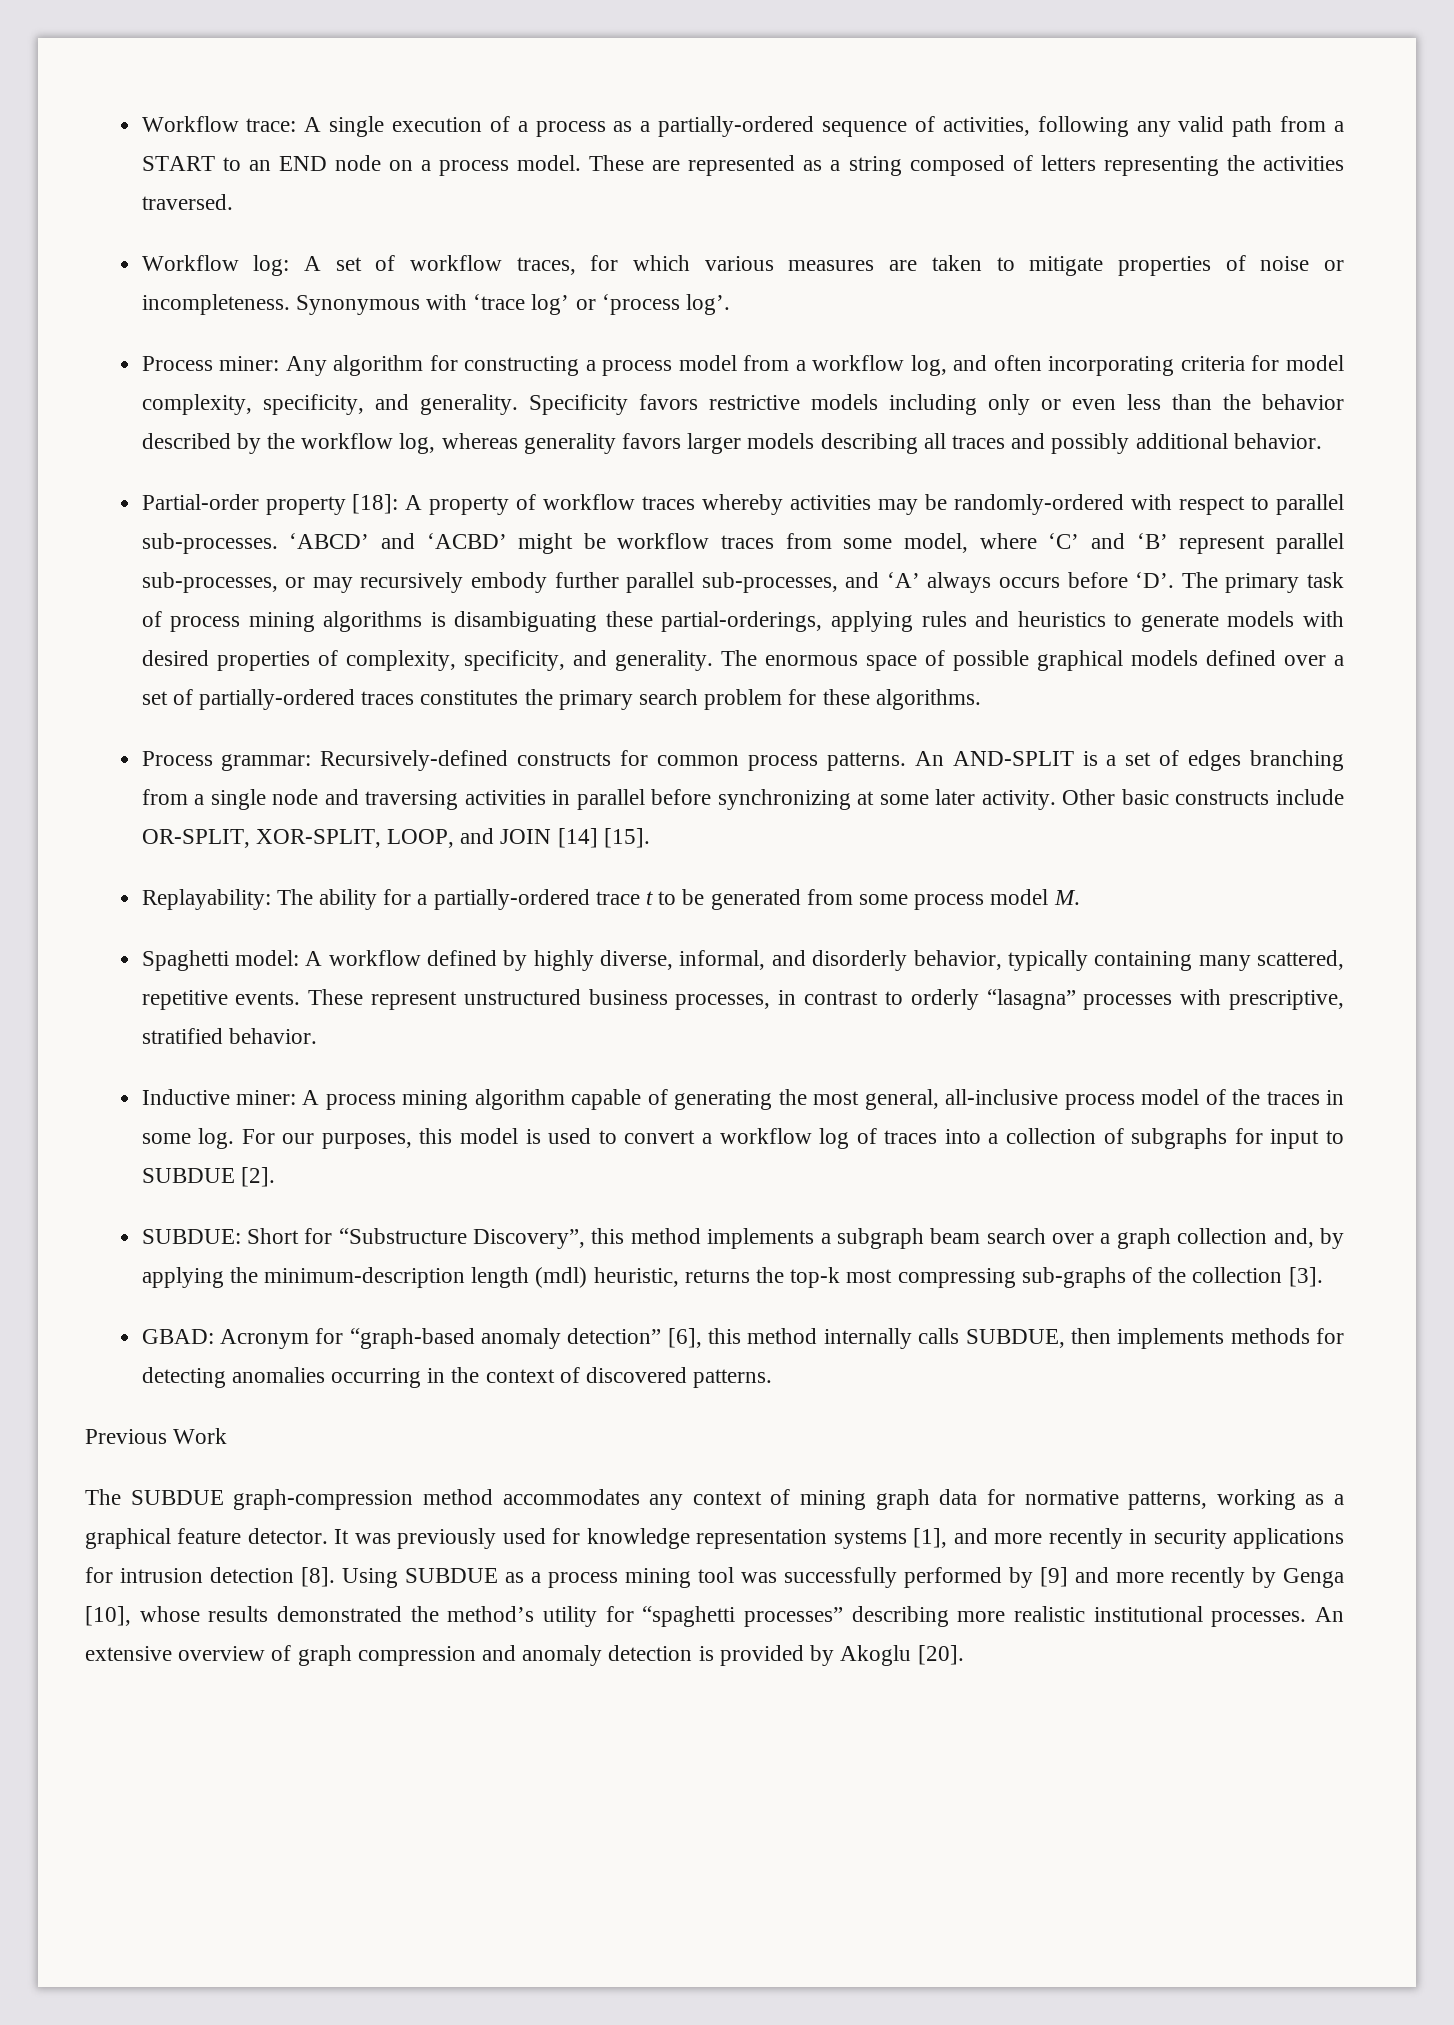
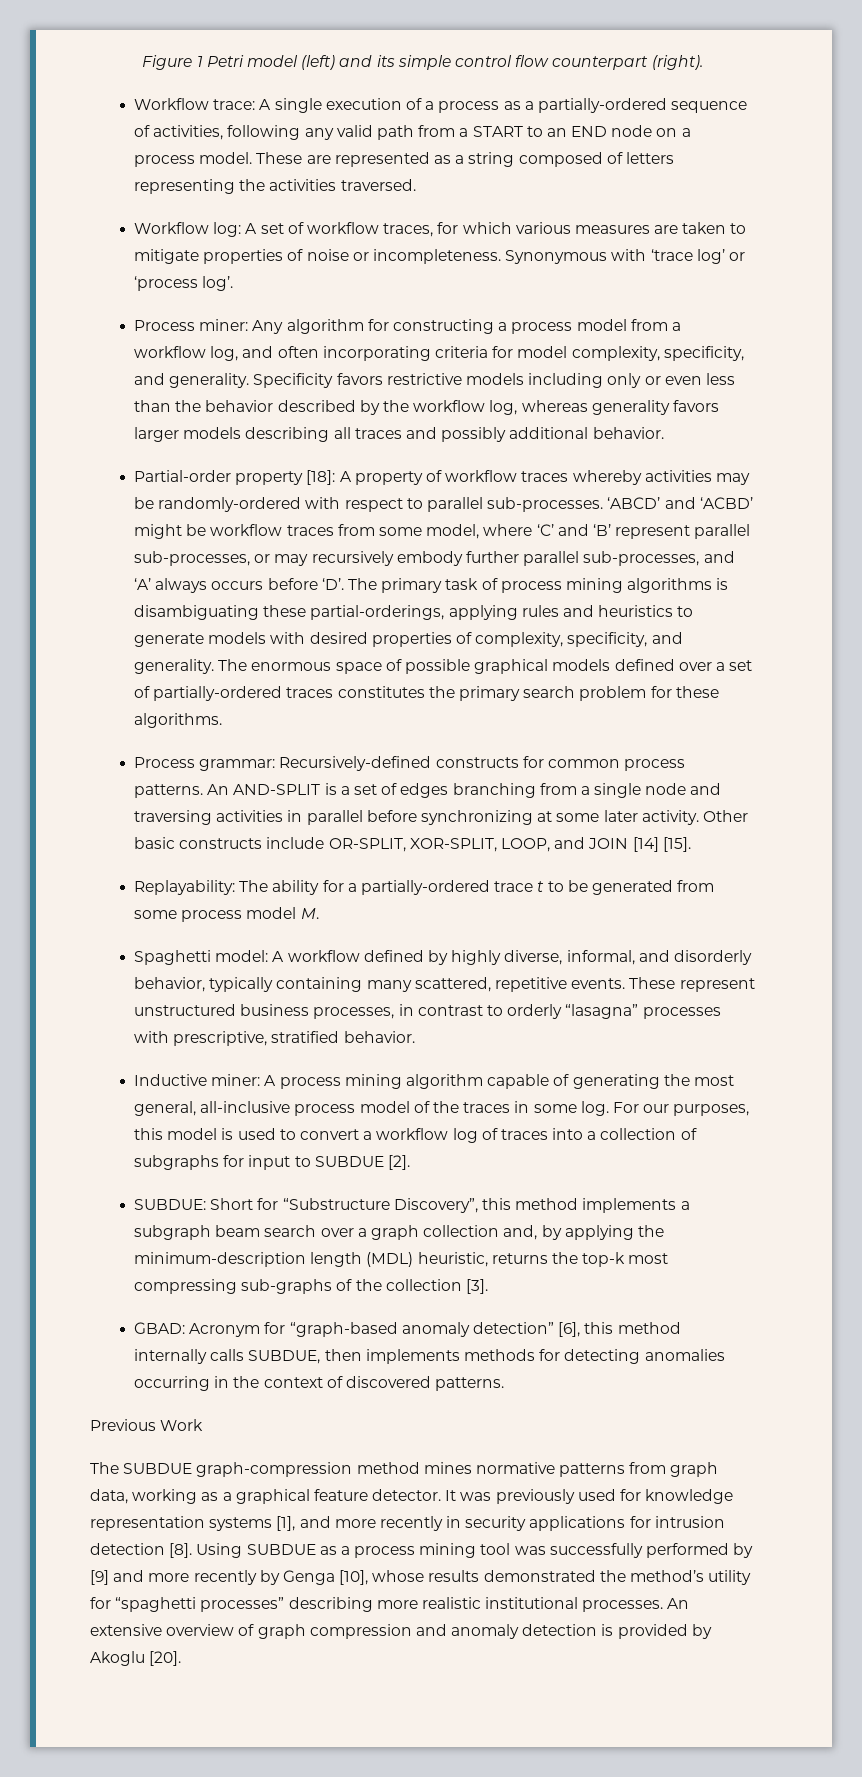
(141, 124) none -> [142,55,703,70] Figure 1 Petri model (left) and its simple control flow counterpart (right). //
[535,1267,588,1288] (mdl) -> [366,1252,414,1267] (MDL)
[502,1489,1208,1510] accommodates any context of mining graph data for normative patterns, -> [423,1462,719,1477] [90,1489,128,1504] mines normative patterns from graph data,

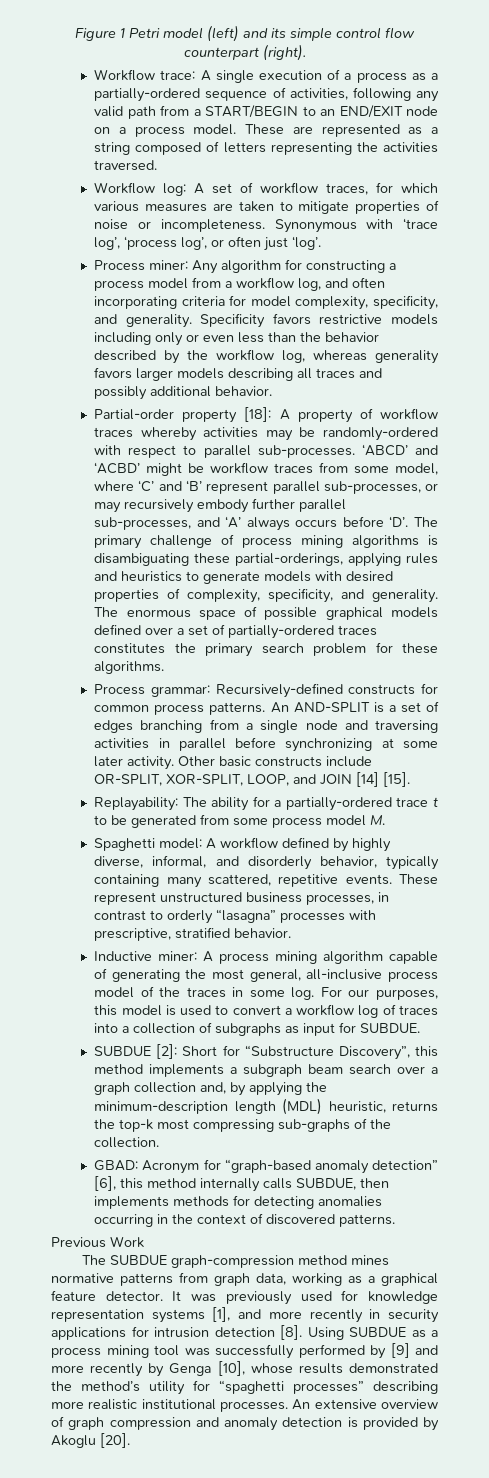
[472,126,523,137] START -> [205,105,299,118] START/BEGIN
[571,126,608,137] END -> [339,105,403,118] END/EXIT
[696,249,745,264] [134,276,234,291] log’ or ‘process log’. -> [94,236,322,251] log’, ‘process log’, or often just ‘log’.
[445,578,479,590] task -> [150,535,213,548] challenge
[223,1155,410,1170] [134,1199,207,1210] for input to SUBDUE [2]. // SUBDUE: -> [285,1022,421,1036] [94,1044,178,1059] as input for SUBDUE. // SUBDUE [2]:
[385,1279,488,1294] collection [3]. -> [94,1137,160,1148] collection.

